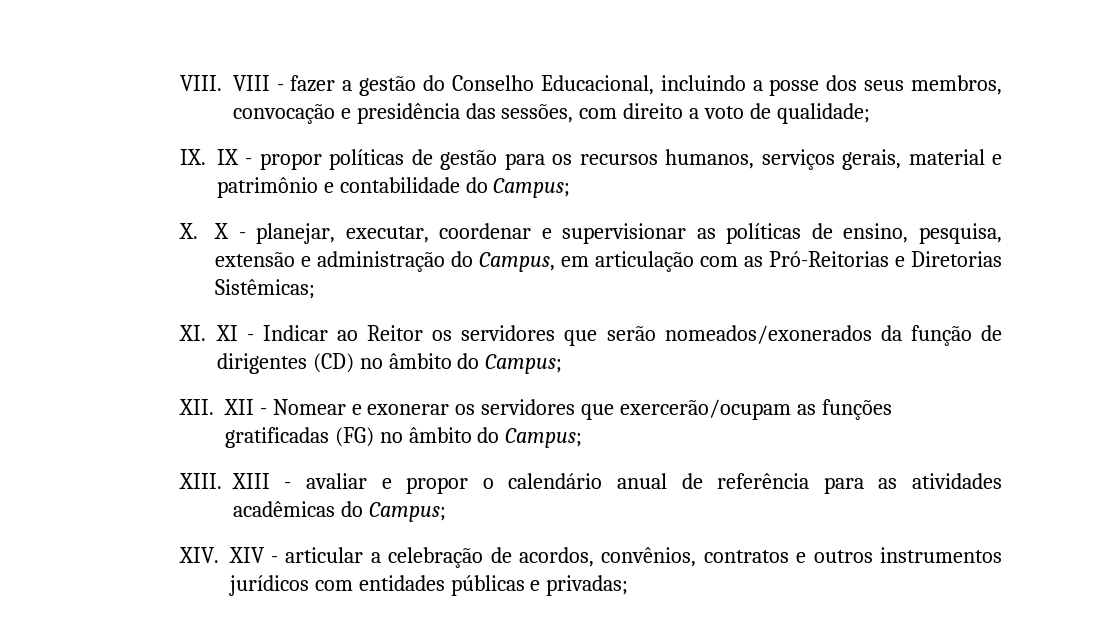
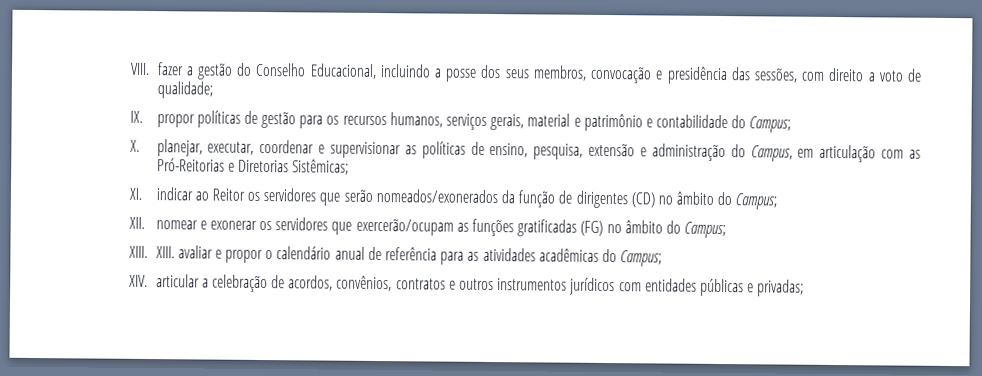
[232,75,284,91] VIII - -> (151, 69) none
[216,149,253,165] IX - -> (144, 116) none
[214,223,246,239] X - -> (141, 145) none
[215,325,328,341] XI - Indicar -> [155,187,193,201] indicar
[223,399,346,415] XII - Nomear -> [155,220,198,230] nomear
[231,473,292,489] XIII - -> [155,246,175,259] XIII.
[228,547,279,563] XIV - -> (149, 281) none

